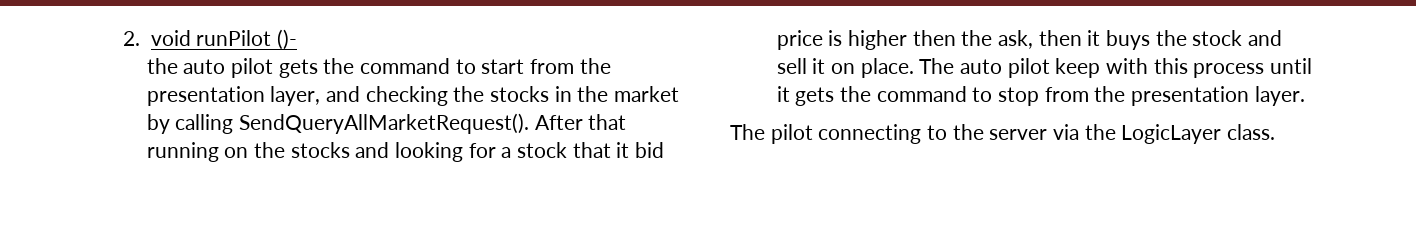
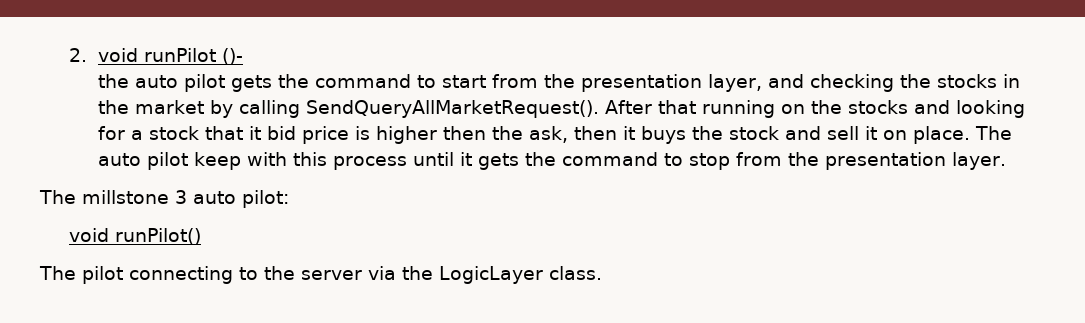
(1305, 96) none -> [39,190,289,208] [69,228,202,245] // The millstone 3 auto pilot: // void runPilot()

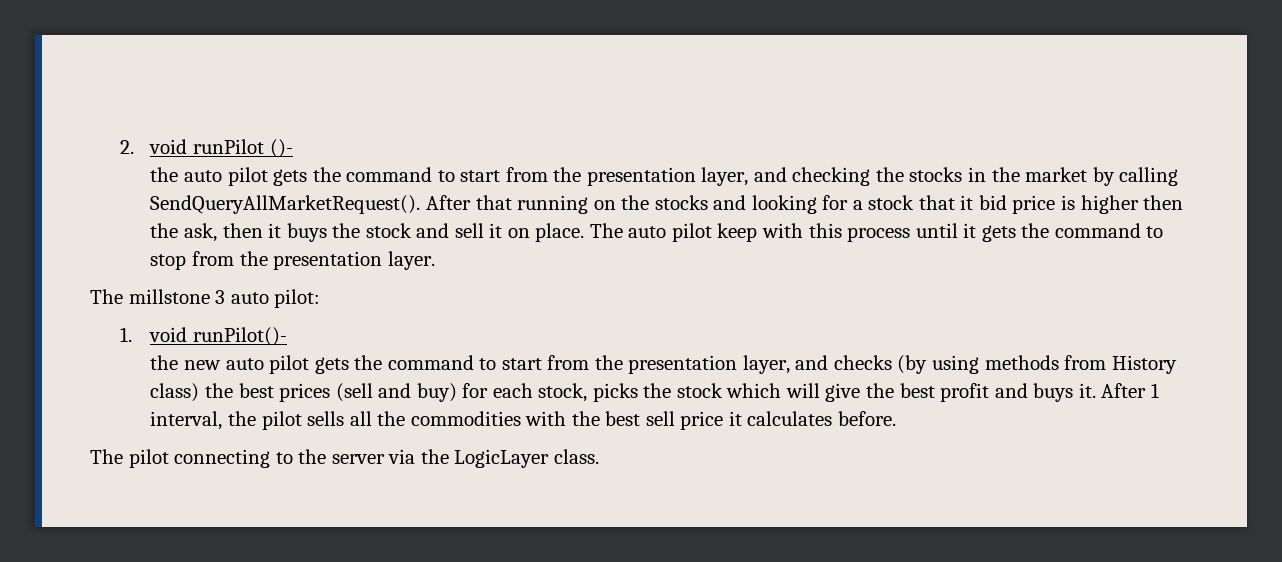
[69,228,202,245] void runPilot() -> [120,327,287,346] [150,355,1177,374] [150,383,1159,402] [150,411,896,430] 1. void runPilot()- // the new auto pilot gets the command to start from the presentation layer, and checks (by using methods from History class) the best prices (sell and buy) for each stock, picks the stock which will give the best profit and buys it. After 1 interval, the pilot sells all the commodities with the best sell price it calculates before.

